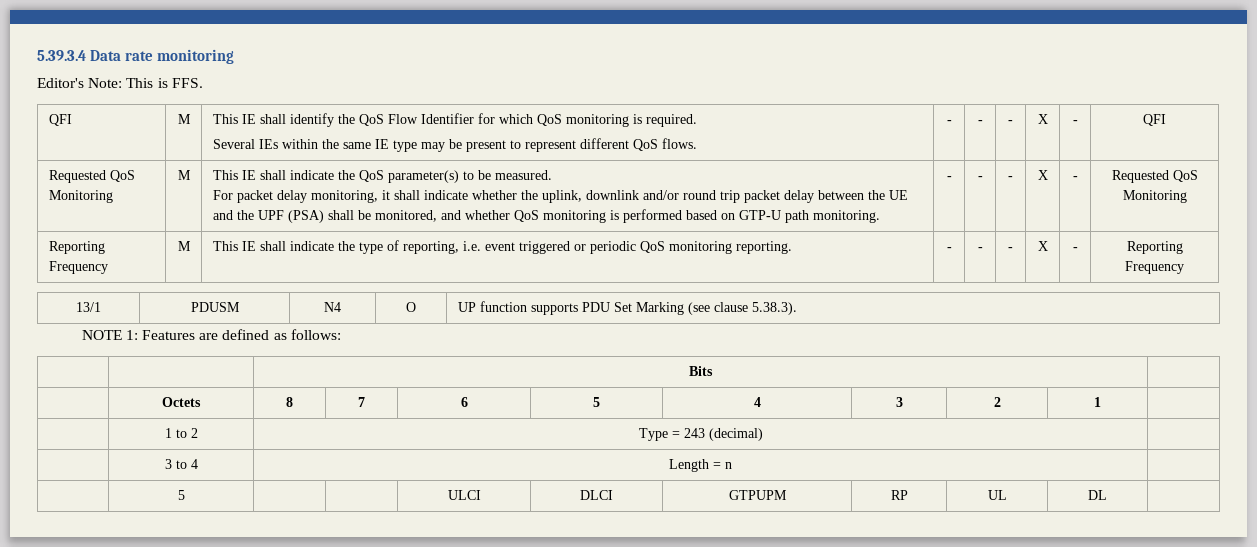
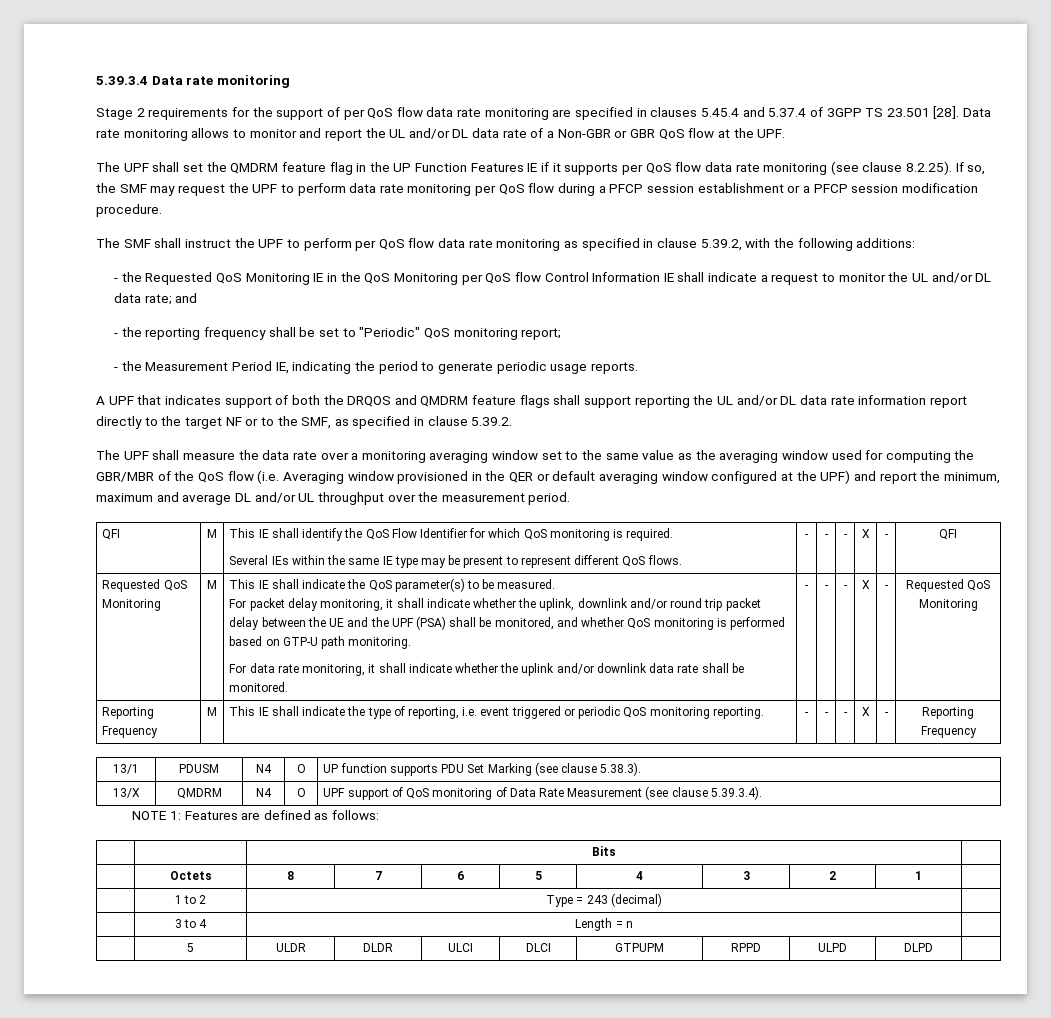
[37,78,203,88] Editor's Note: This is FFS. -> [96,106,992,120] [96,128,786,141] [96,161,986,175] [96,183,978,196] [96,204,162,217] [96,238,916,251] [114,272,992,285] [114,293,198,305] [114,327,562,340] [114,361,638,374] [96,395,967,408] [96,416,513,429] [96,450,975,463] [96,470,1000,484] [96,492,571,505] Stage 2 requirements for the support of per QoS flow data rate monitoring are specified in clauses 5.45.4 and 5.37.4 of 3GPP TS 23.501 [28]. Data rate monitoring allows to monitor and report the UL and/or DL data rate of a Non-GBR or GBR QoS flow at the UPF. // The UPF shall set the QMDRM feature flag in the UP Function Features IE if it supports per QoS flow data rate monitoring (see clause 8.2.25). If so, the SMF may request the UPF to perform data rate monitoring per QoS flow during a PFCP session establishment or a PFCP session modification procedure. // The SMF shall instruct the UPF to perform per QoS flow data rate monitoring as specified in clause 5.39.2, with the following additions: // - the Requested QoS Monitoring IE in the QoS Monitoring per QoS flow Control Information IE shall indicate a request to monitor the UL and/or DL data rate; and // - the reporting frequency shall be set to "Periodic" QoS monitoring report; // - the Measurement Period IE, indicating the period to generate periodic usage reports. // A UPF that indicates support of both the DRQOS and QMDRM feature flags shall support reporting the UL and/or DL data rate information report directly to the target NF or to the SMF, as specified in clause 5.39.2. // The UPF shall measure the data rate over a monitoring averaging window set to the same value as the averaging window used for computing the GBR/MBR of the QoS flow (i.e. Averaging window provisioned in the QER or default averaging window configured at the UPF) and report the minimum, maximum and average DL and/or UL throughput over the measurement period.
(880, 216) none -> [229,663,744,676] [229,682,289,692] // For data rate monitoring, it shall indicate whether the uplink and/or downlink data rate shall be monitored.
(797, 308) none -> [112,788,140,798] [176,788,222,799] [256,788,272,797] [296,788,306,797] [323,786,762,800] // 13/X | QMDRM | N4 | O | UPF support of QoS monitoring of Data Rate Measurement (see clause 5.39.3.4).
(185, 495) | -> [275,943,306,952] [363,943,393,952] ULDR | DLDR
[890,490,908,500] [987,490,1007,500] [1087,490,1107,500] RP | UL | DL -> [731,943,761,952] [818,943,847,952] [904,943,933,952] RPPD | ULPD | DLPD

